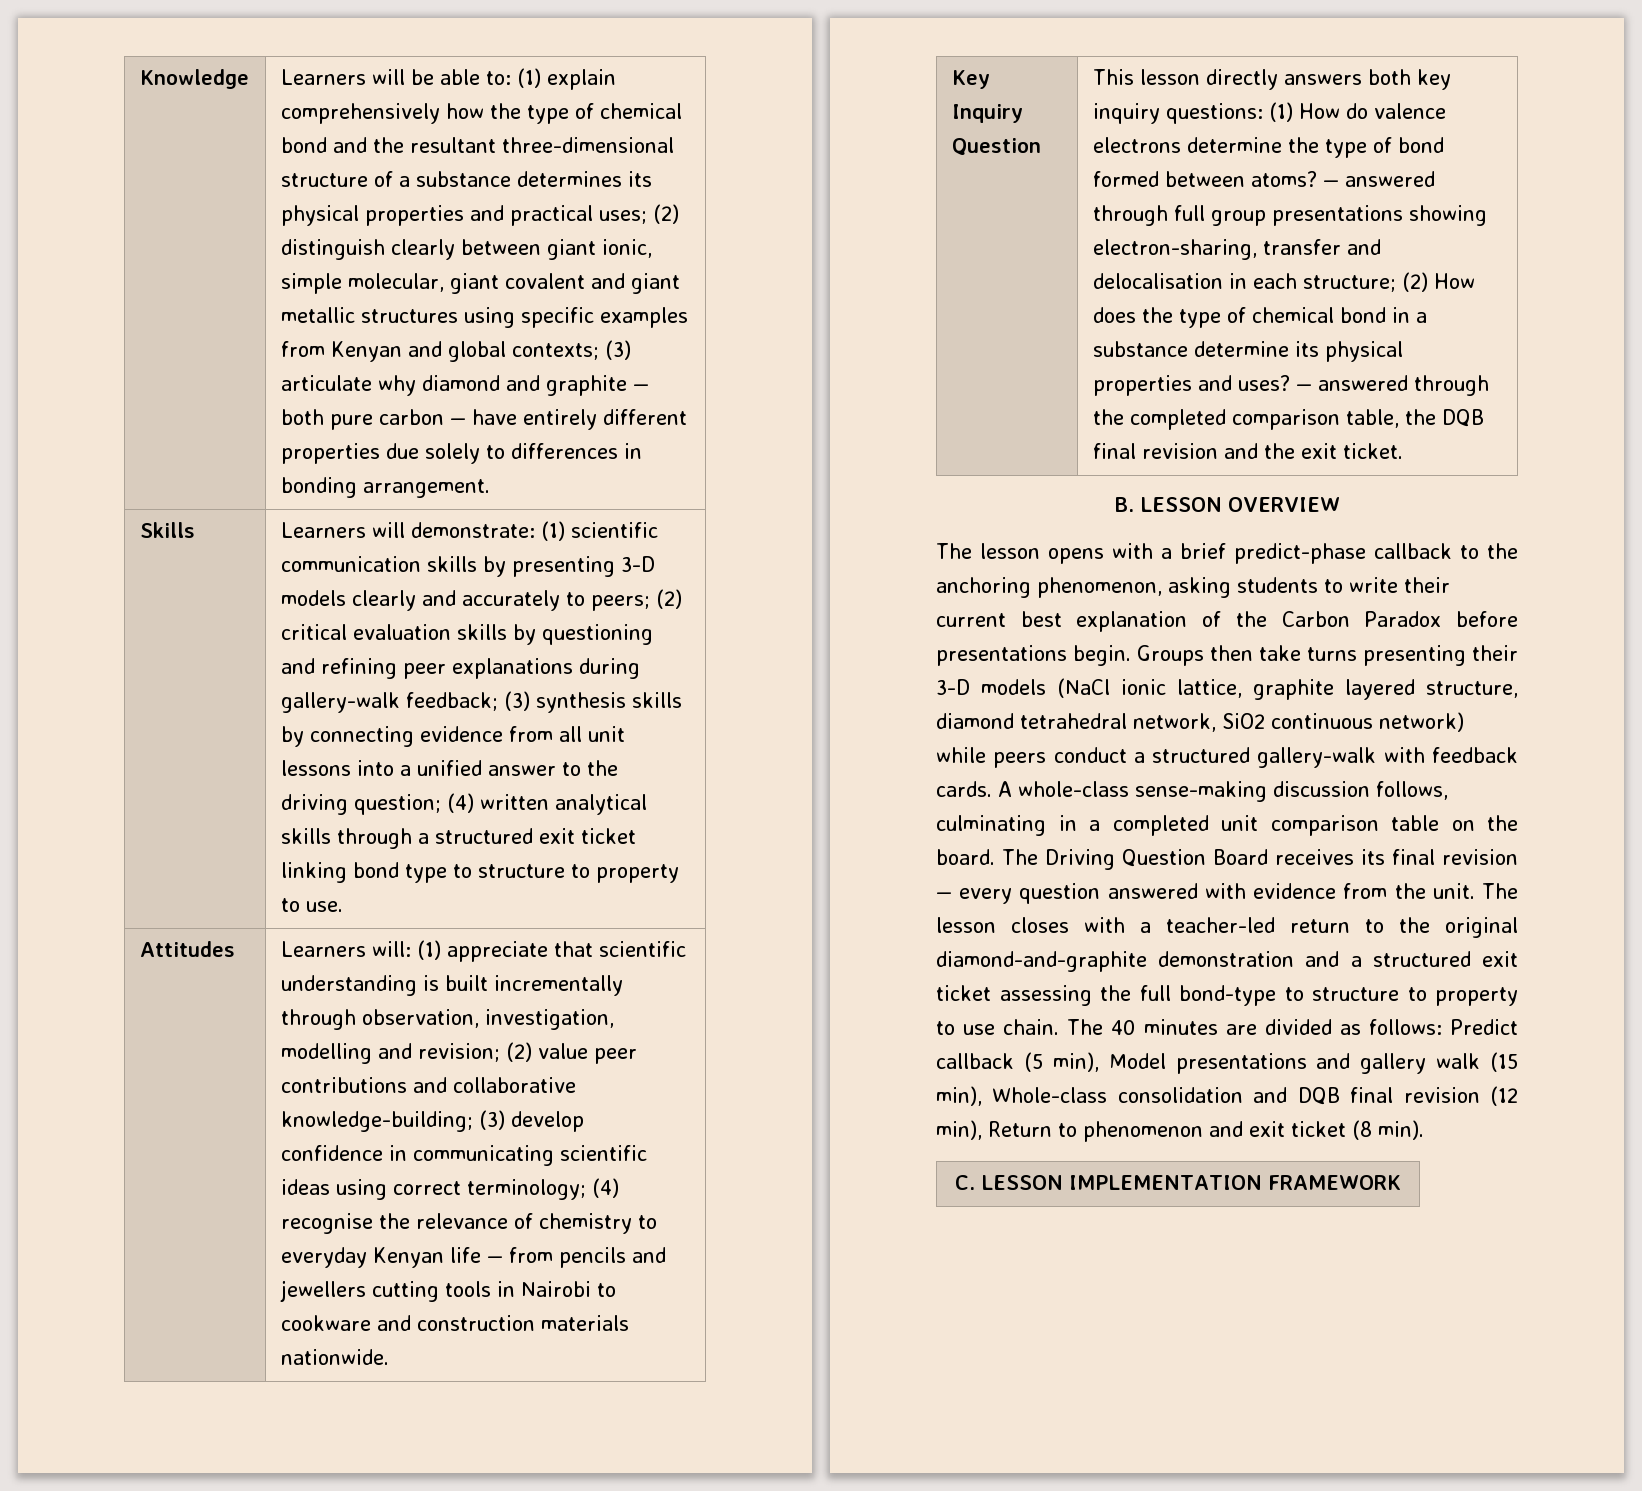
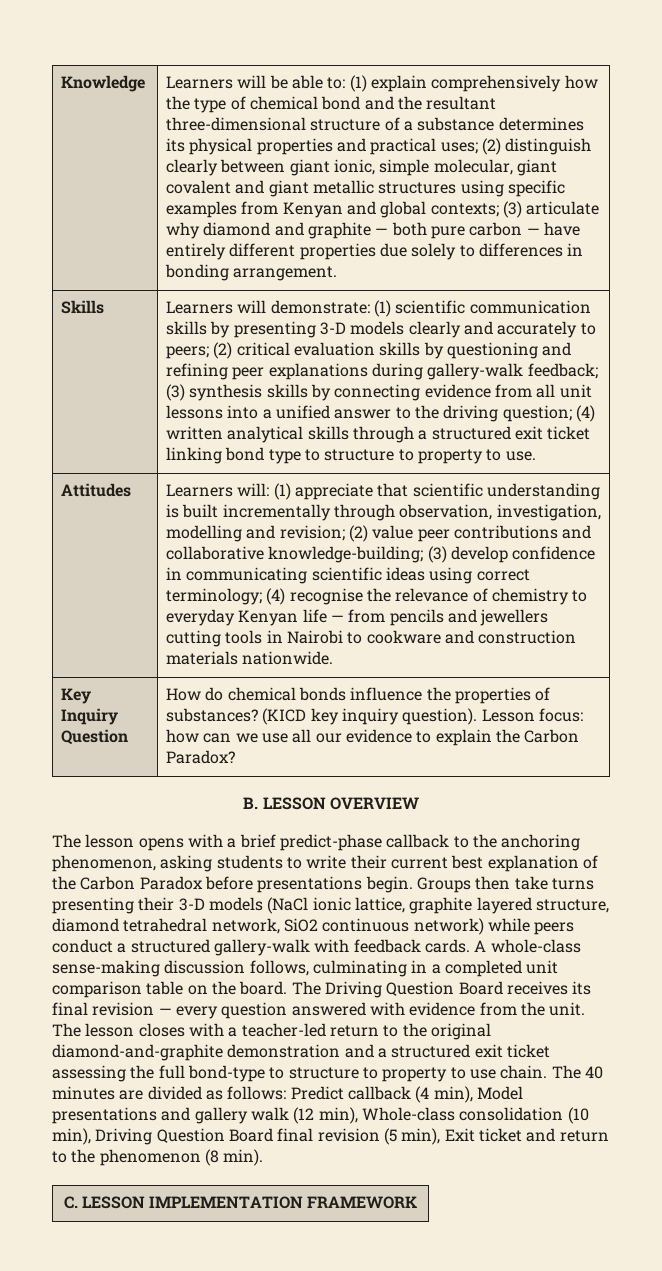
[1092,69,1451,90] [1092,102,1446,124] [1092,137,1444,158] [1092,171,1435,187] [1092,205,1487,226] [1092,239,1381,260] [1092,272,1475,292] [1092,307,1427,328] [1092,341,1403,362] [1092,375,1489,396] [1092,409,1484,430] [1092,443,1403,459] This lesson directly answers both key inquiry questions: (1) How do valence electrons determine the type of bond formed between atoms? — answered through full group presentations showing electron-sharing, transfer and delocalisation in each structure; (2) How does the type of chemical bond in a substance determine its physical properties and uses? — answered through the completed comparison table, the DQB final revision and the exit ticket. -> [166,687,551,704] [166,708,583,725] [166,729,580,746] [166,750,236,764] How do chemical bonds influence the properties of substances? (KICD key inquiry question). Lesson focus: how can we use all our evidence to explain the Carbon Paradox?
[1023,1052,1043,1072] (5 -> [415,1086,430,1103] (4
[1490,1052,1518,1072] (15 -> [293,1107,315,1124] (12
[1253,1086,1518,1106] [936,1120,1346,1142] and DQB final revision (12 min), Return to phenomenon and exit ticket -> [567,1107,589,1124] [52,1128,609,1145] [52,1149,201,1166] (10 min), Driving Question Board final revision (5 min), Exit ticket and return to the phenomenon

